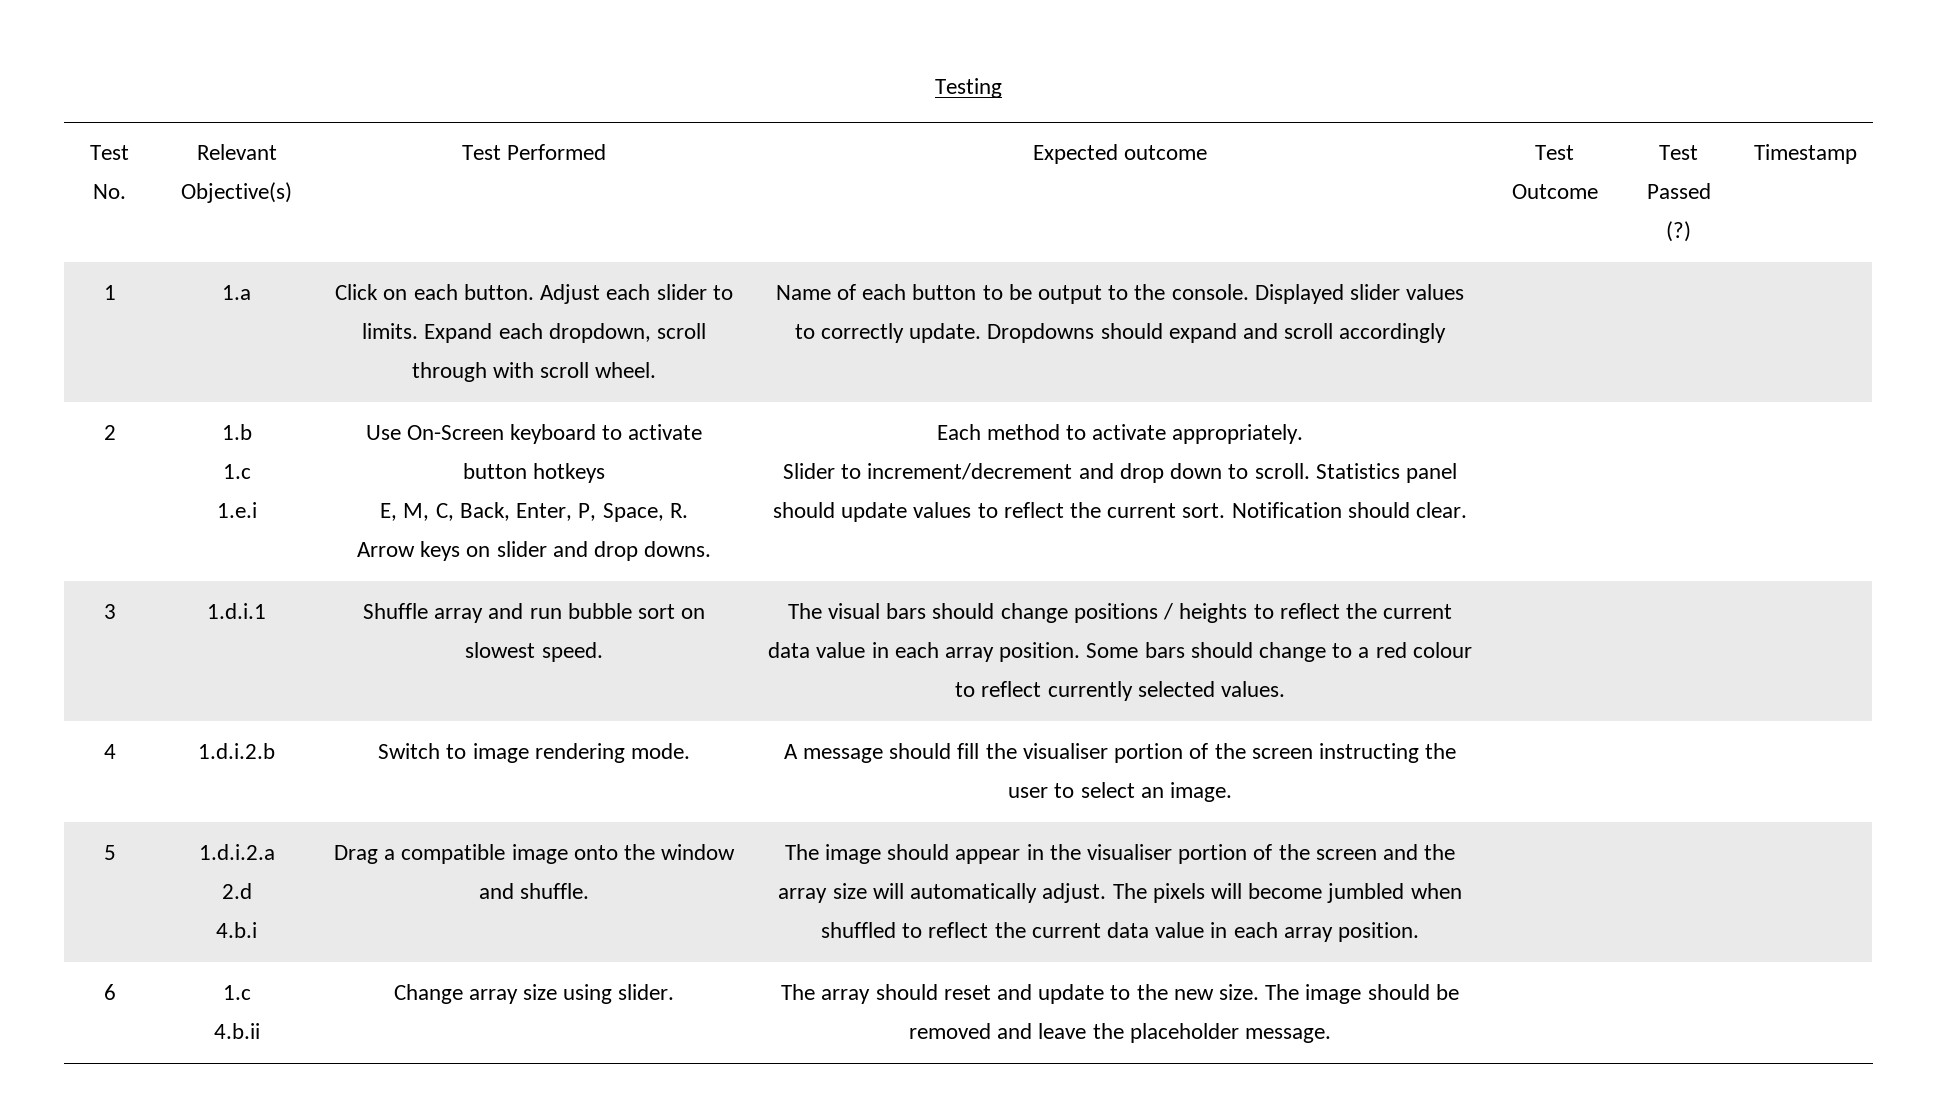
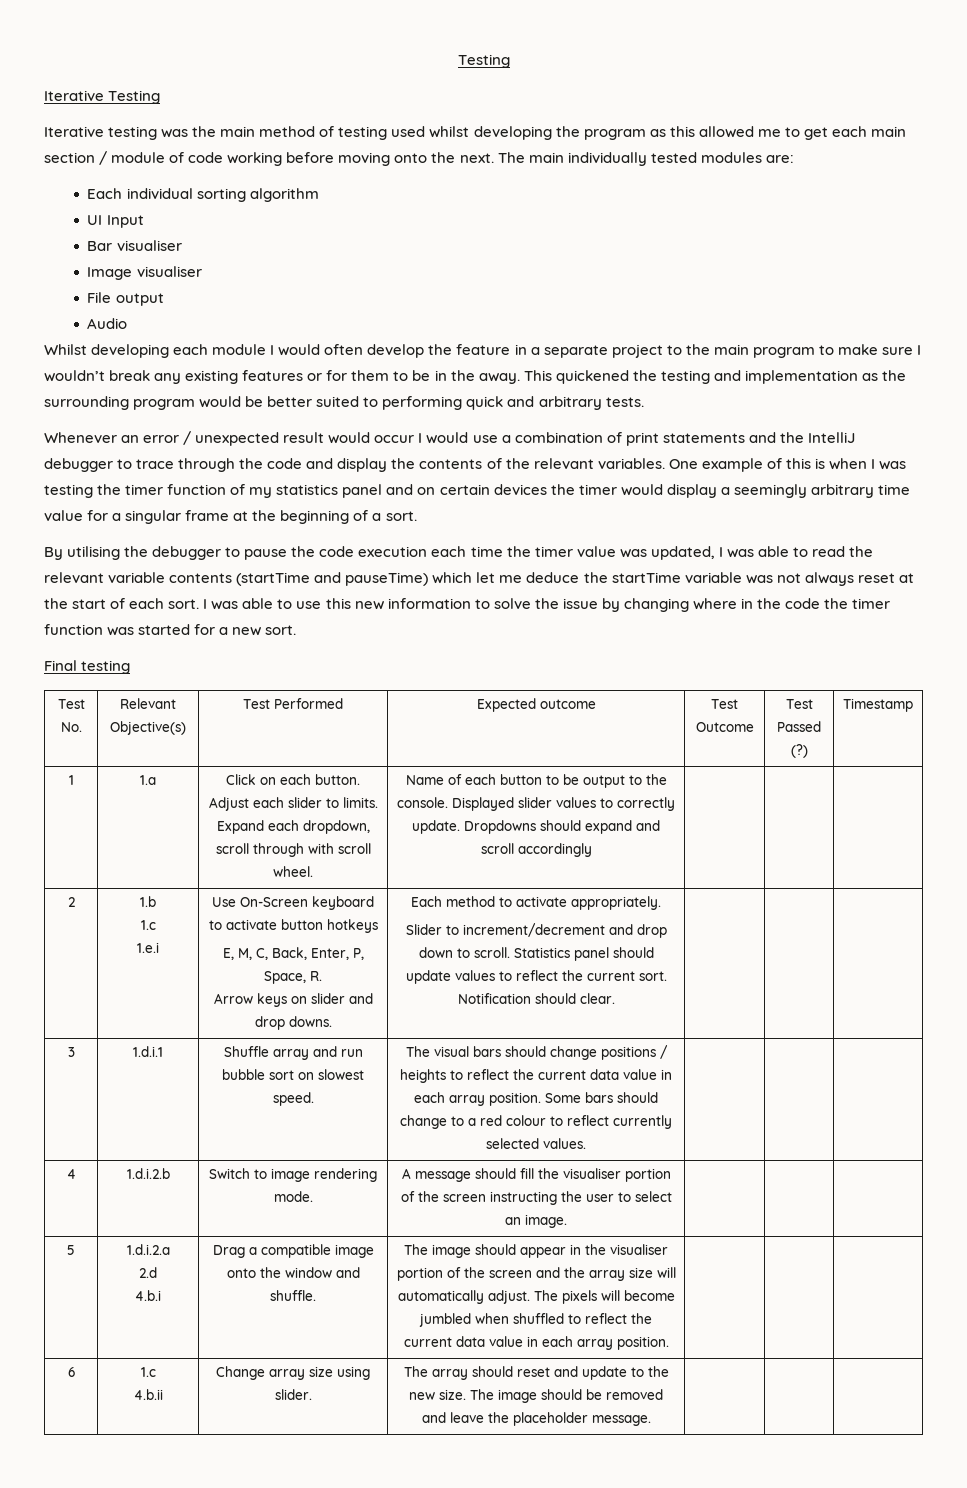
[935,78,1002,98] Testing -> [457,54,510,68] [44,90,161,104] [44,126,906,140] [44,151,794,166] [87,188,319,202] [87,215,144,228] [87,240,182,251] [87,266,202,280] [87,292,164,306] [87,318,128,329] [44,344,922,358] [44,370,906,384] [44,396,644,410] [44,431,855,446] [44,458,907,472] [44,484,910,498] [44,510,417,524] [44,546,874,560] [44,572,914,586] [44,598,891,612] [44,624,297,636] [44,660,131,674] Testing // Iterative Testing // Iterative testing was the main method of testing used whilst developing the program as this allowed me to get each main section / module of code working before moving onto the next. The main individually tested modules are: // Each individual sorting algorithm // UI Input // Bar visualiser // Image visualiser // File output // Audio // Whilst developing each module I would often develop the feature in a separate project to the main program to make sure I wouldn’t break any existing features or for them to be in the away. This quickened the testing and implementation as the surrounding program would be better suited to performing quick and arbitrary tests. // Whenever an error / unexpected result would occur I would use a combination of print statements and the IntelliJ debugger to trace through the code and display the contents of the relevant variables. One example of this is when I was testing the timer function of my statistics panel and on certain devices the timer would display a seemingly arbitrary time value for a singular frame at the beginning of a sort. // By utilising the debugger to pause the code execution each time the timer value was updated, I was able to read the relevant variable contents (startTime and pauseTime) which let me deduce the startTime variable was not always reset at the start of each sort. I was able to use this new information to solve the issue by changing where in the code the timer function was started for a new sort. // Final testing

